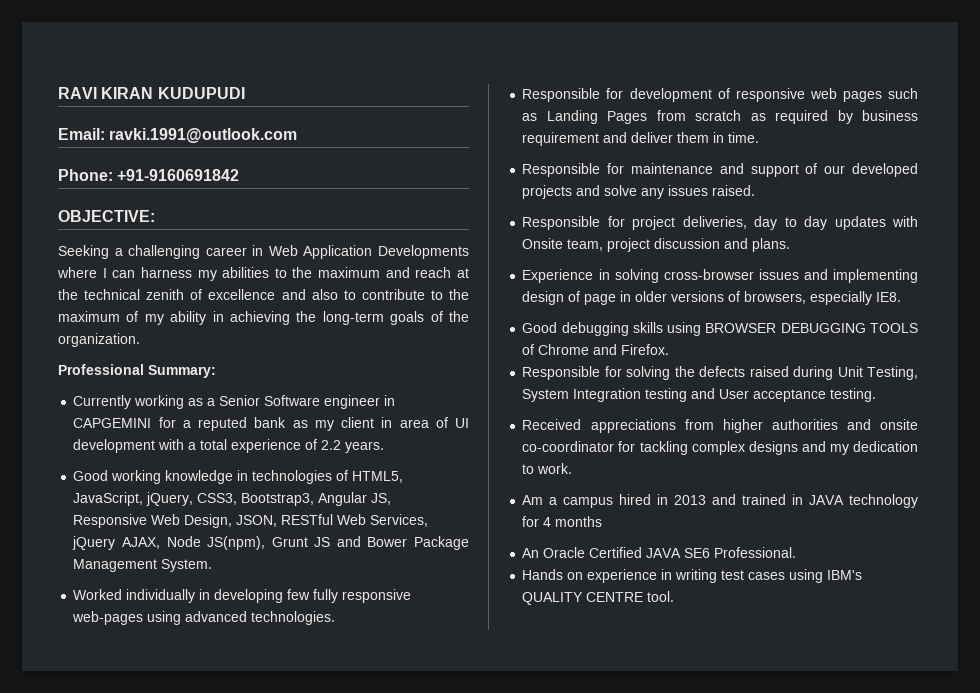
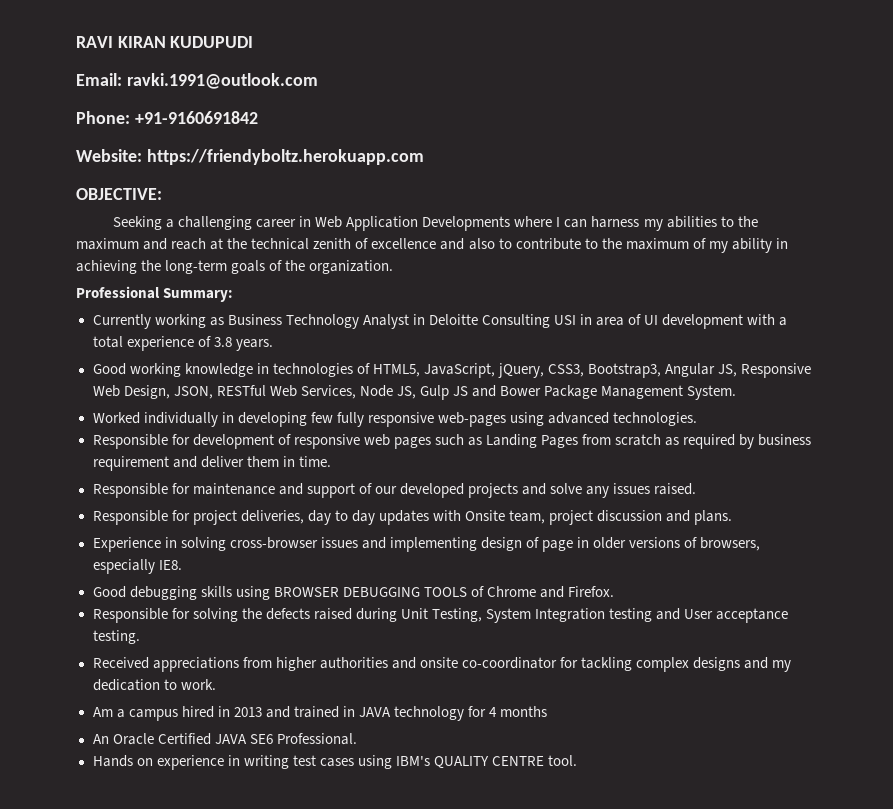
(240, 175) none -> [76,149,424,165] // Website: https://friendyboltz.herokuapp.com
[207,395,396,409] [73,417,375,431] a Senior Software engineer in CAPGEMINI for a reputed bank as my client -> [227,314,576,329] Business Technology Analyst in Deloitte Consulting USI
[321,440,342,450] 2.2 -> [213,337,232,347] 3.8
[72,536,308,550] jQuery AJAX, Node JS(npm), Grunt -> [359,385,449,400] Node JS, Gulp

